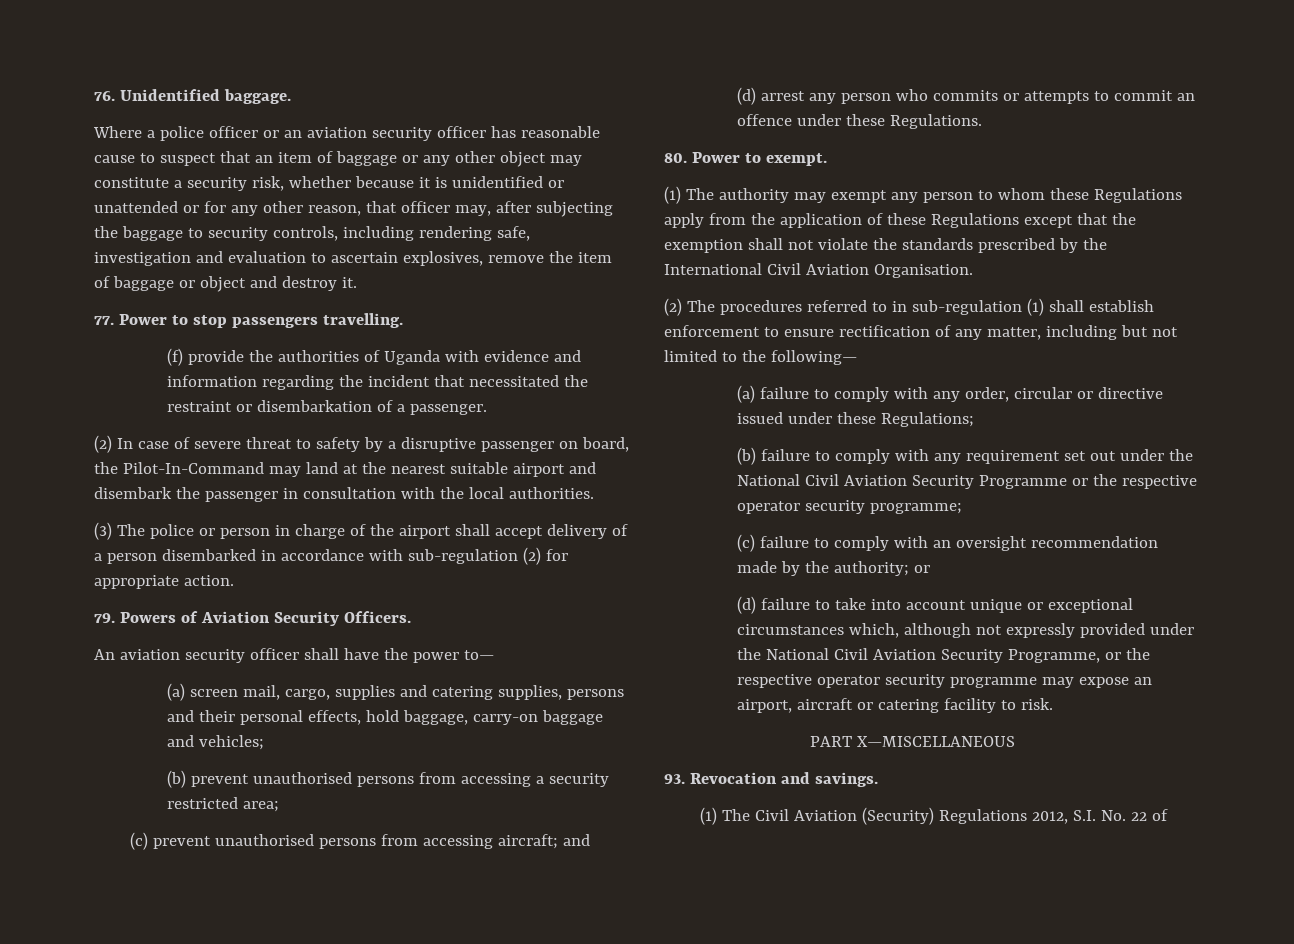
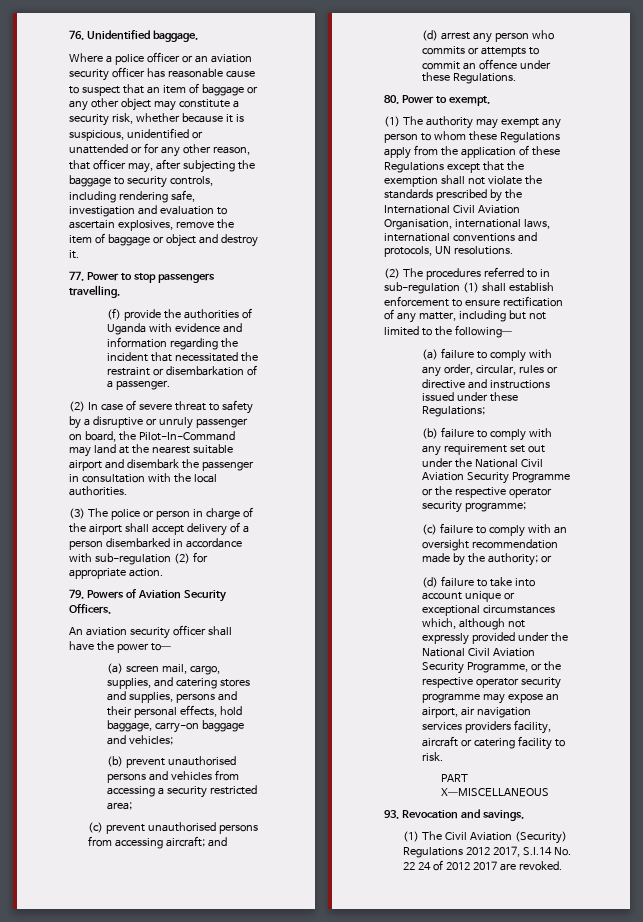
(447, 182) none -> [69,130,124,141] suspicious,
(476, 444) none -> [145,417,193,429] or unruly
[334,685,395,700] supplies -> [107,678,152,689] supplies,
(493, 693) none -> [220,679,251,687] [107,691,127,701] stores and
(414, 781) none -> [149,771,213,781] and vehicles
[873,264,973,278] Organisation. -> [384,219,550,230] [384,232,537,242] [384,246,513,257] Organisation, international laws, international conventions and protocols, UN resolutions.
[1013,387,1163,399] circular or directive -> [476,365,559,375] [422,379,551,389] circular, rules or directive and instructions
(792, 706) none -> [461,707,532,718] [422,720,552,734] air navigation services providers facility,
[1032,809,1169,824] 2012, S.I. No. 22 of -> [466,846,571,857] [403,860,562,871] 2012 2017, S.I.14 No. 22 24 of 2012 2017 are revoked.

